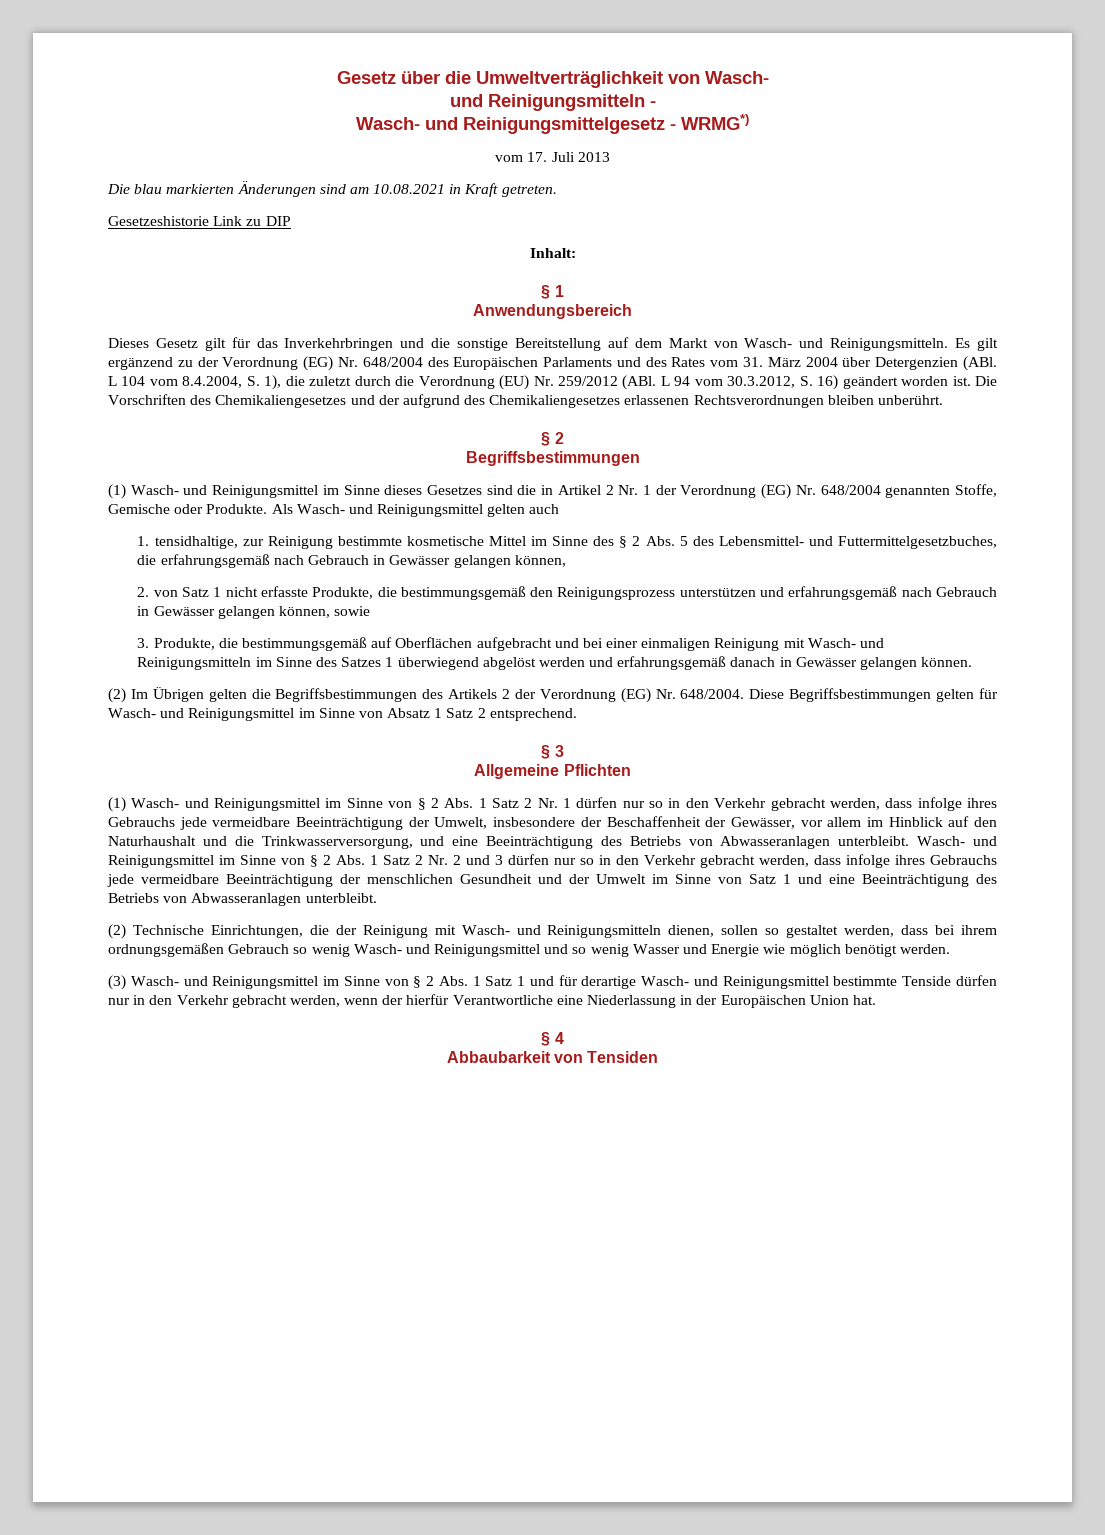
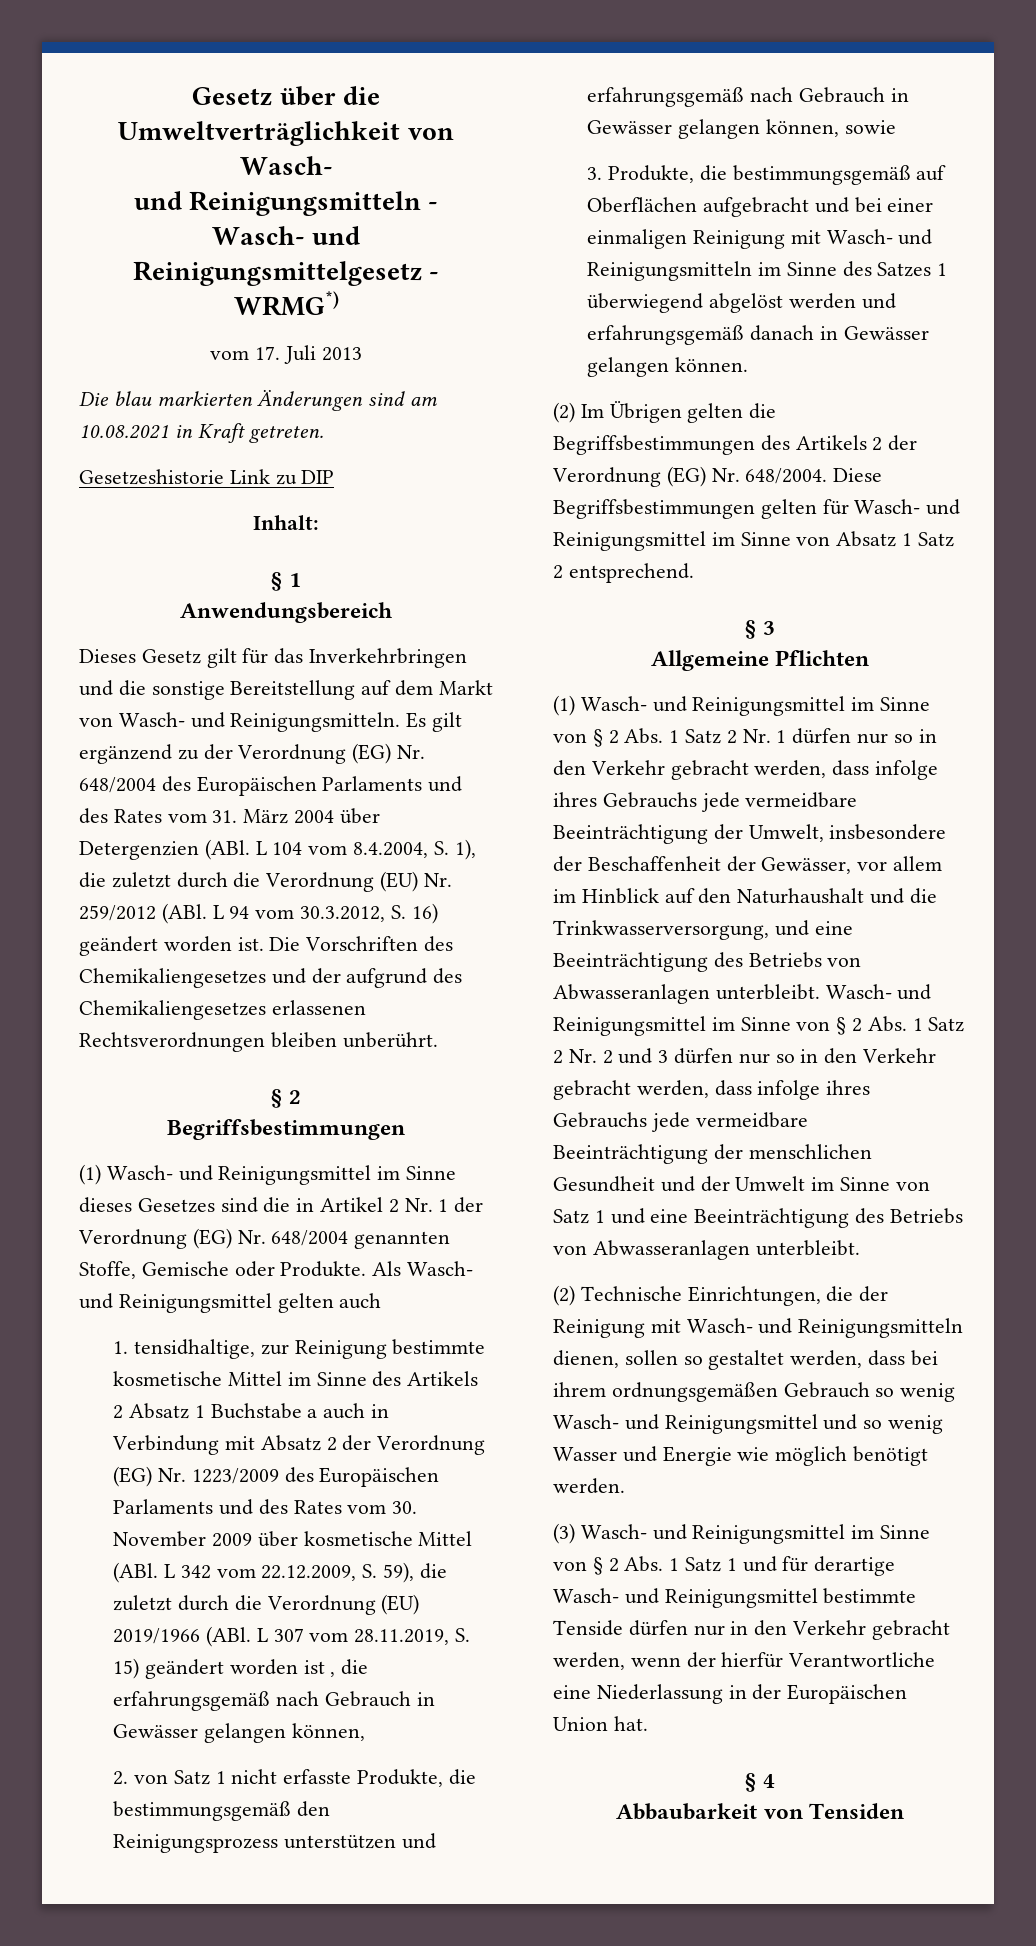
[619,536,998,549] § 2 Abs. 5 des Lebensmittel- und Futtermittelgesetzbuches, -> [407,1371,479,1386] [113,1403,389,1419] [112,1435,486,1455] [113,1466,440,1487] [113,1499,418,1515] [113,1531,473,1547] [113,1562,447,1583] [113,1594,420,1615] [113,1626,470,1647] [113,1658,336,1679] Artikels 2 Absatz 1 Buchstabe a auch in Verbindung mit Absatz 2 der Verordnung (EG) Nr. 1223/2009 des Europäischen Parlaments und des Rates vom 30. November 2009 über kosmetische Mittel (ABl. L 342 vom 22.12.2009, S. 59), die zuletzt durch die Verordnung (EU) 2019/1966 (ABl. L 307 vom 28.11.2019, S. 15) geändert worden ist ,

